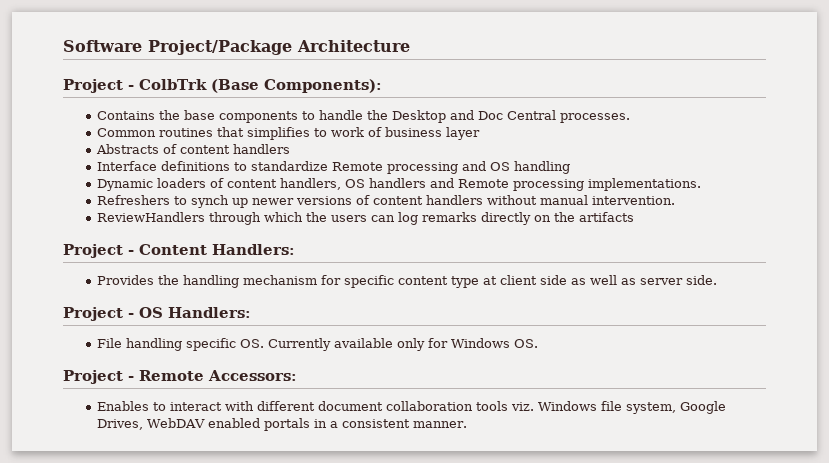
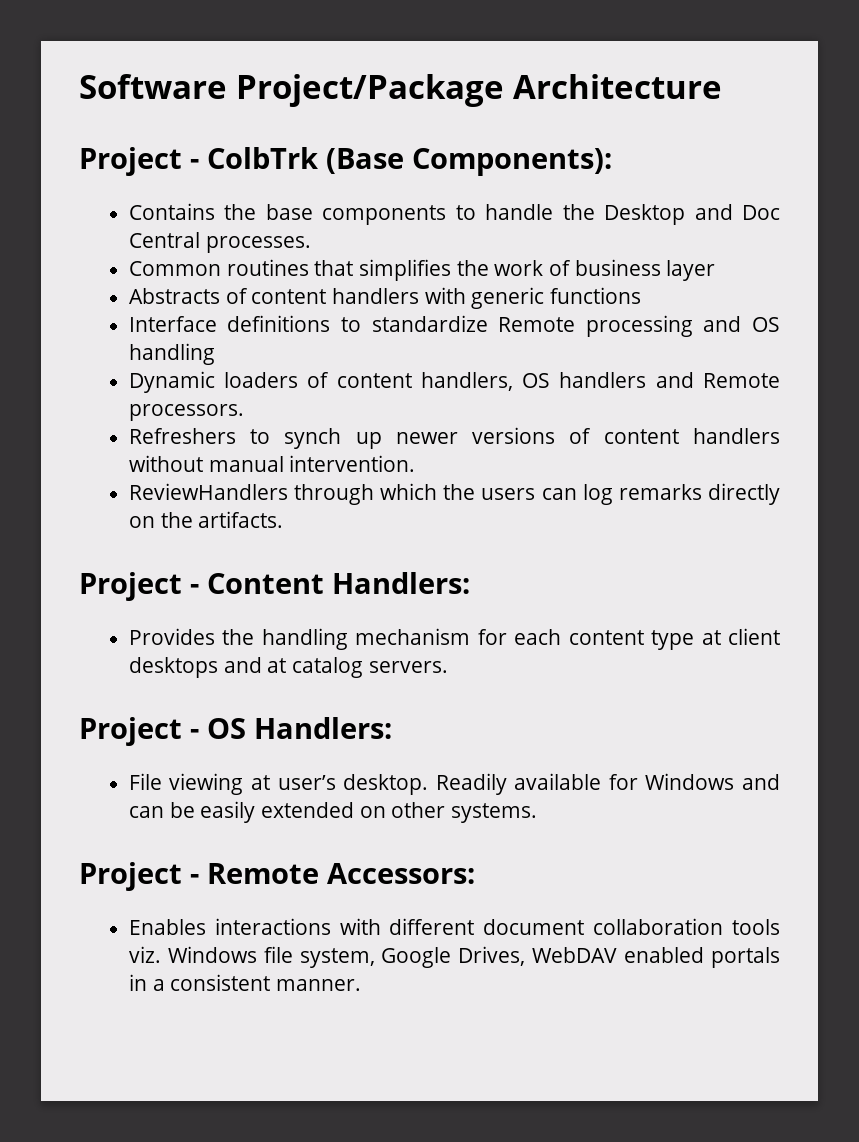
[314,128,328,137] to -> [456,260,489,276] the
(291, 149) none -> [424,287,641,309] with generic functions
[513,178,702,191] processing implementations. -> [128,404,244,421] processors.
[579,212,635,222] artifacts -> [198,511,284,528] artifacts.
[344,275,395,288] specific -> [514,629,562,645] each
[540,275,718,285] side as well as server side. -> [128,657,448,678] desktops and at catalog servers.
[126,338,539,351] handling specific OS. Currently available only for Windows OS. -> [169,773,780,795] [128,801,537,823] viewing at user’s desktop. Readily available for Windows and can be easily extended on other systems.
[153,402,223,411] to interact -> [214,918,331,935] interactions

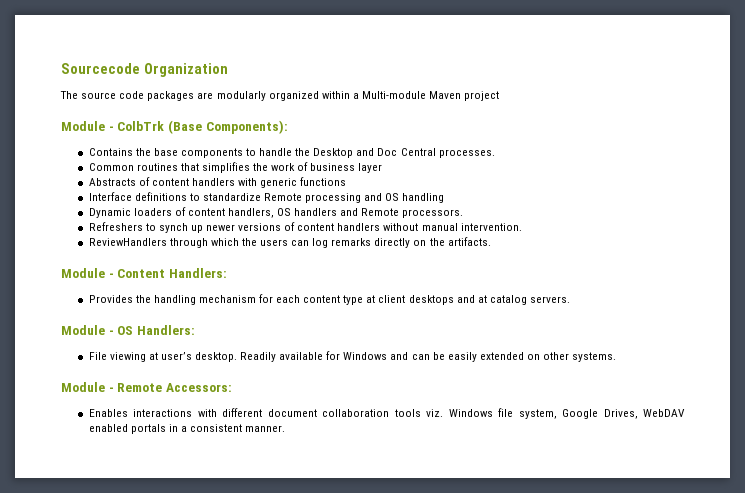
[79,74,722,107] [79,147,182,176] Software Project/Package Architecture // Project -> [61,63,228,77] [60,91,500,101] [61,121,105,131] Sourcecode Organization // The source code packages are modularly organized within a Multi-module Maven project // Module
[79,572,182,601] Project -> [61,268,105,278] Module
[79,717,182,746] Project -> [61,325,105,335] Module
[79,862,182,891] Project -> [61,382,105,392] Module

